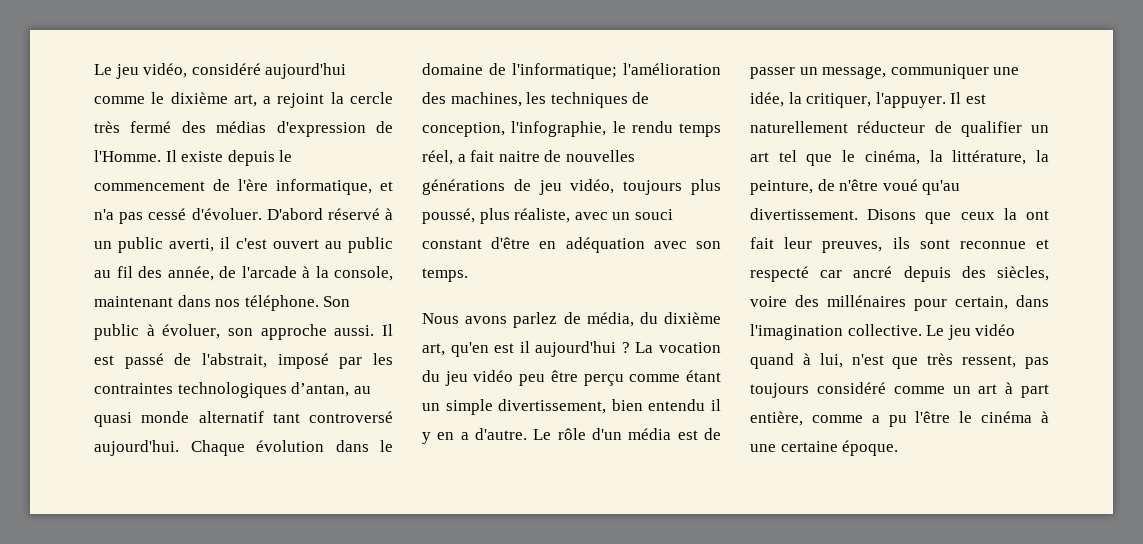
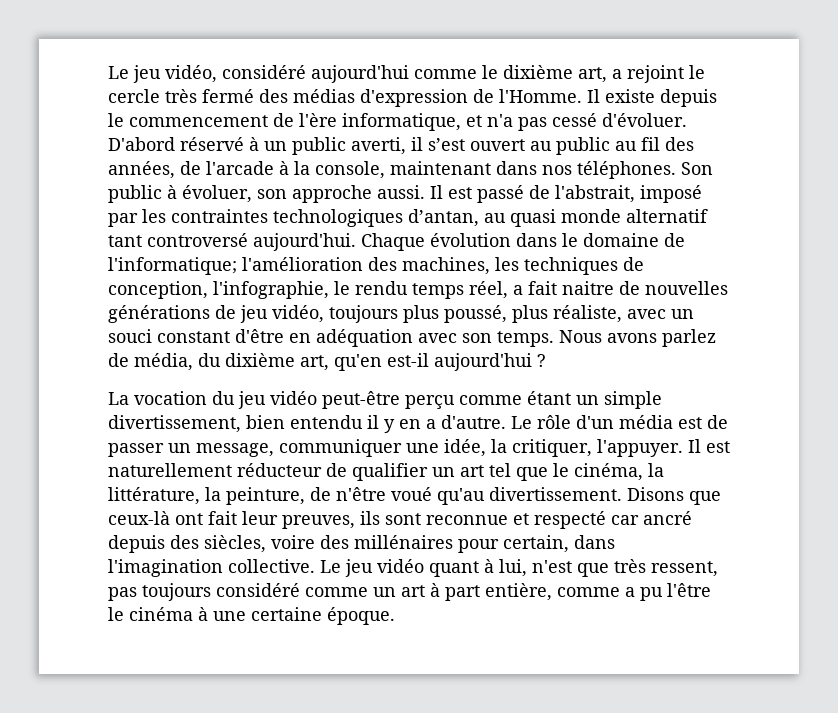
[330,92,344,104] la -> [689,65,705,79] le
[236,238,267,249] c'est -> [428,138,465,151] s’est
[167,266,214,281] année, -> [108,161,175,179] années,
[244,295,319,311] téléphone. -> [577,161,676,179] téléphones.
(468, 275) // -> (554, 339) none
[494,341,530,353] est il -> [387,353,429,367] est-il
(630, 347) none -> (546, 360) //
[519,370,578,386] peu être -> [322,391,400,409] peut-être
[960,208,1017,220] ceux la -> [108,511,170,525] ceux-là
[750,353,794,369] quand -> [429,561,479,577] quant

